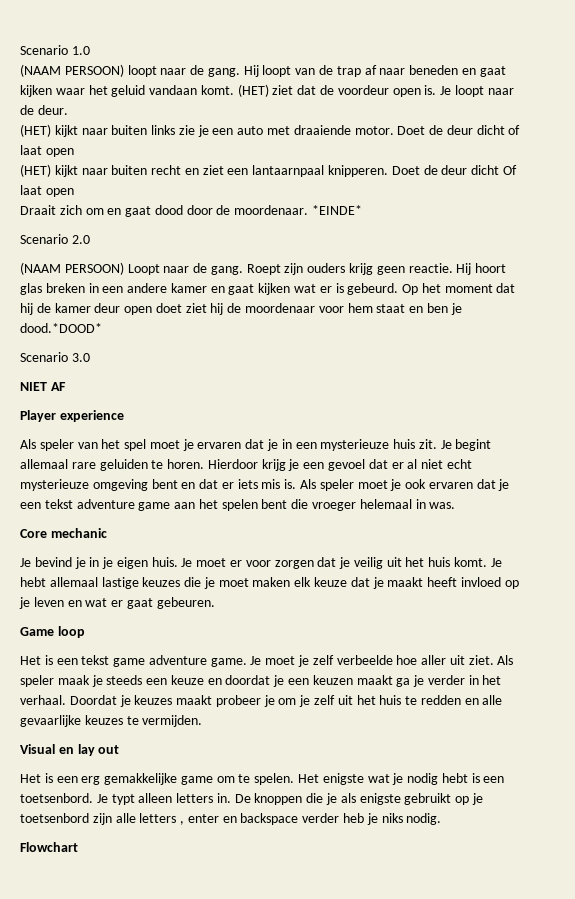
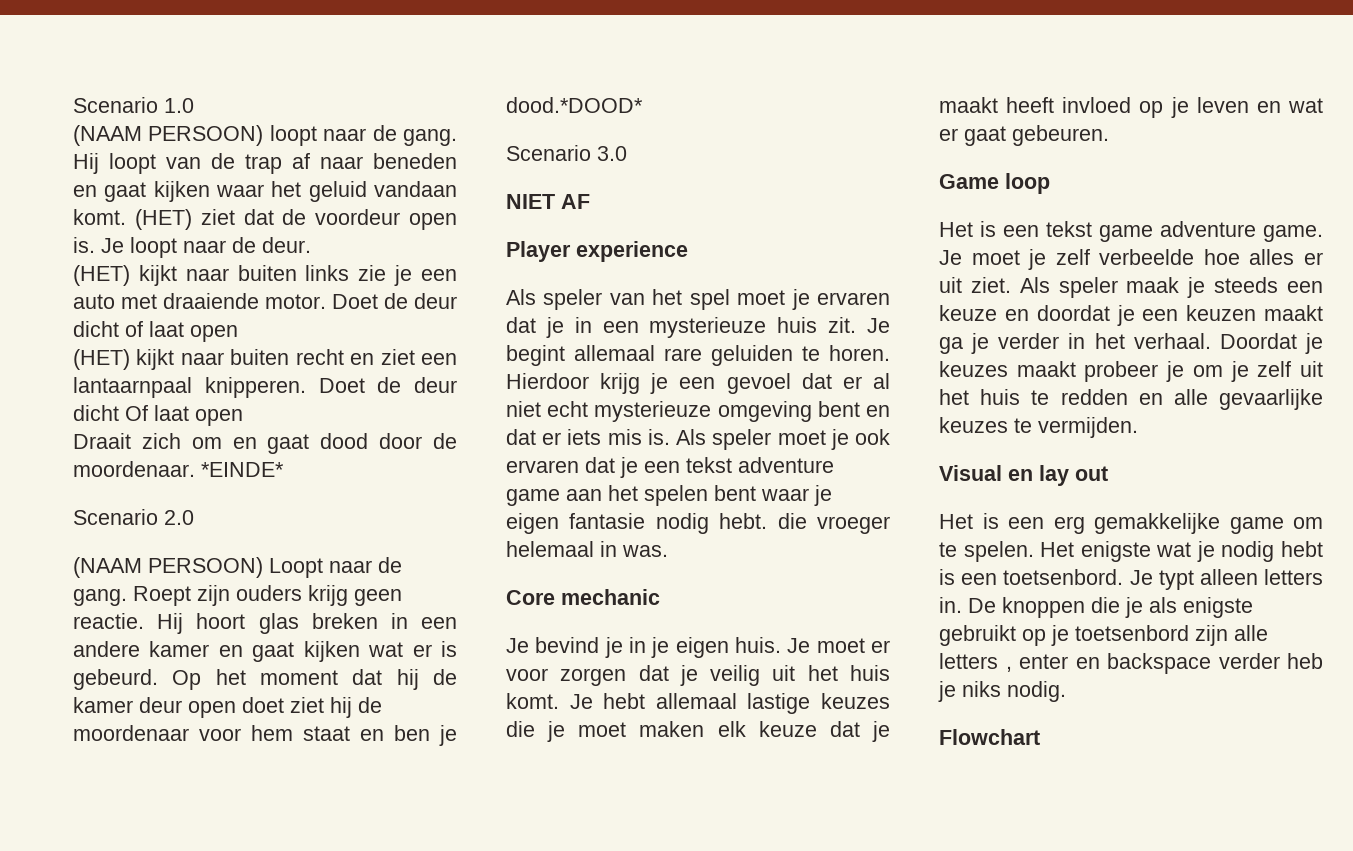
(288, 504) none -> [761,485,832,506] [506,513,768,534] waar je eigen fantasie nodig hebt.
[421,655,447,665] aller -> [1249,249,1323,265] alles er

